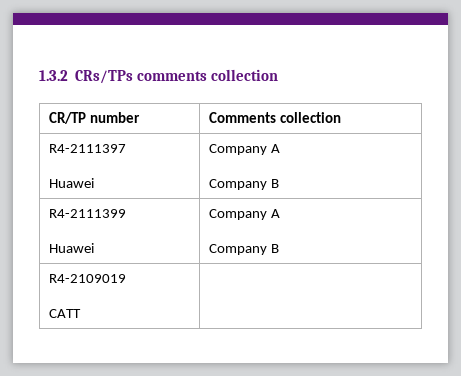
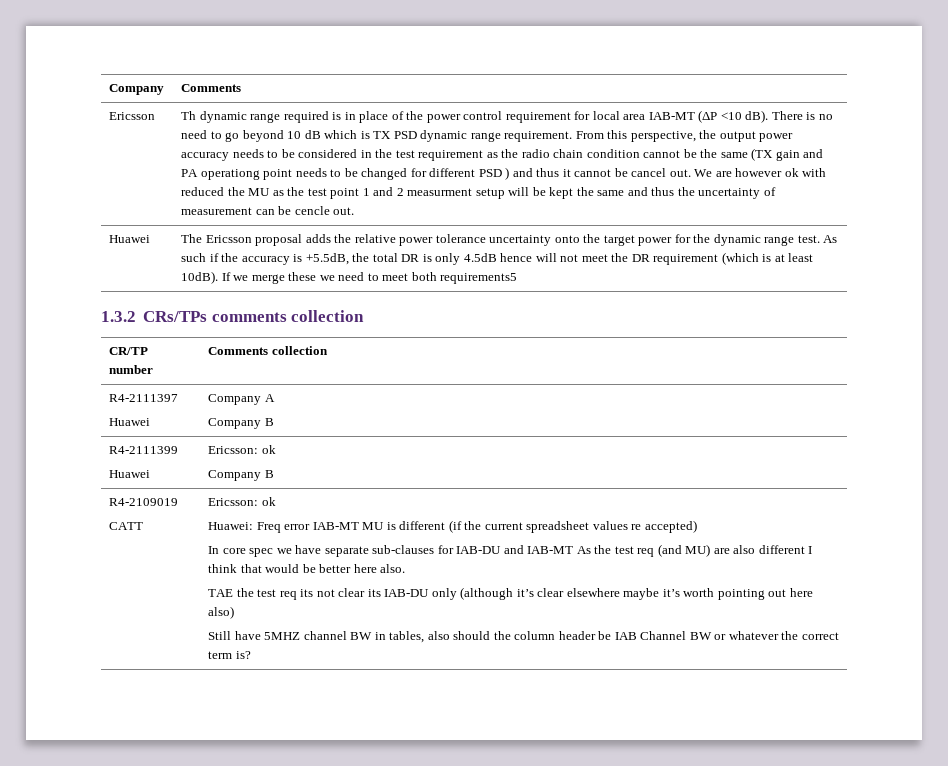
(39, 75) none -> [109,84,165,95] [181,84,242,92] [109,112,156,120] [181,110,833,123] [181,130,794,142] [181,148,824,161] [181,167,827,180] [181,187,776,199] [181,206,355,215] [109,235,151,243] [181,234,838,246] [181,252,814,265] [181,271,518,284] Company | Comments // Ericsson | Th dynamic range required is in place of the power control requirement for local area IAB-MT (ΔP <10 dB). There is no need to go beyond 10 dB which is TX PSD dynamic range requirement. From this perspective, the output power accuracy needs to be considered in the test requirement as the radio chain condition cannot be the same (TX gain and PA operationg point needs to be changed for different PSD ) and thus it cannot be cancel out. We are however ok with reduced the MU as the test point 1 and 2 measurment setup will be kept the same and thus the uncertainty of measurement can be cencle out. // Huawei | The Ericsson proposal adds the relative power tolerance uncertainty onto the target power for the dynamic range test. As such if the accuracy is +5.5dB, the total DR is only 4.5dB hence will not meet the DR requirement (which is at least 10dB). If we merge these we need to meet both requirements5 //
[209,209,280,220] Company A -> [208,445,276,454] Ericsson: ok
(82, 313) none -> [208,497,276,506] [208,520,697,533] [208,544,813,557] [208,564,406,573] [208,587,813,600] [208,606,235,619] [208,631,839,643] [208,651,251,659] Ericsson: ok // Huawei: Freq error IAB-MT MU is different (if the current spreadsheet values re accepted) // In core spec we have separate sub-clauses for IAB-DU and IAB-MT As the test req (and MU) are also different I think that would be better here also. // TAE the test req its not clear its IAB-DU only (although it’s clear elsewhere maybe it’s worth pointing out here also) // Still have 5MHZ channel BW in tables, also should the column header be IAB Channel BW or whatever the correct term is?

